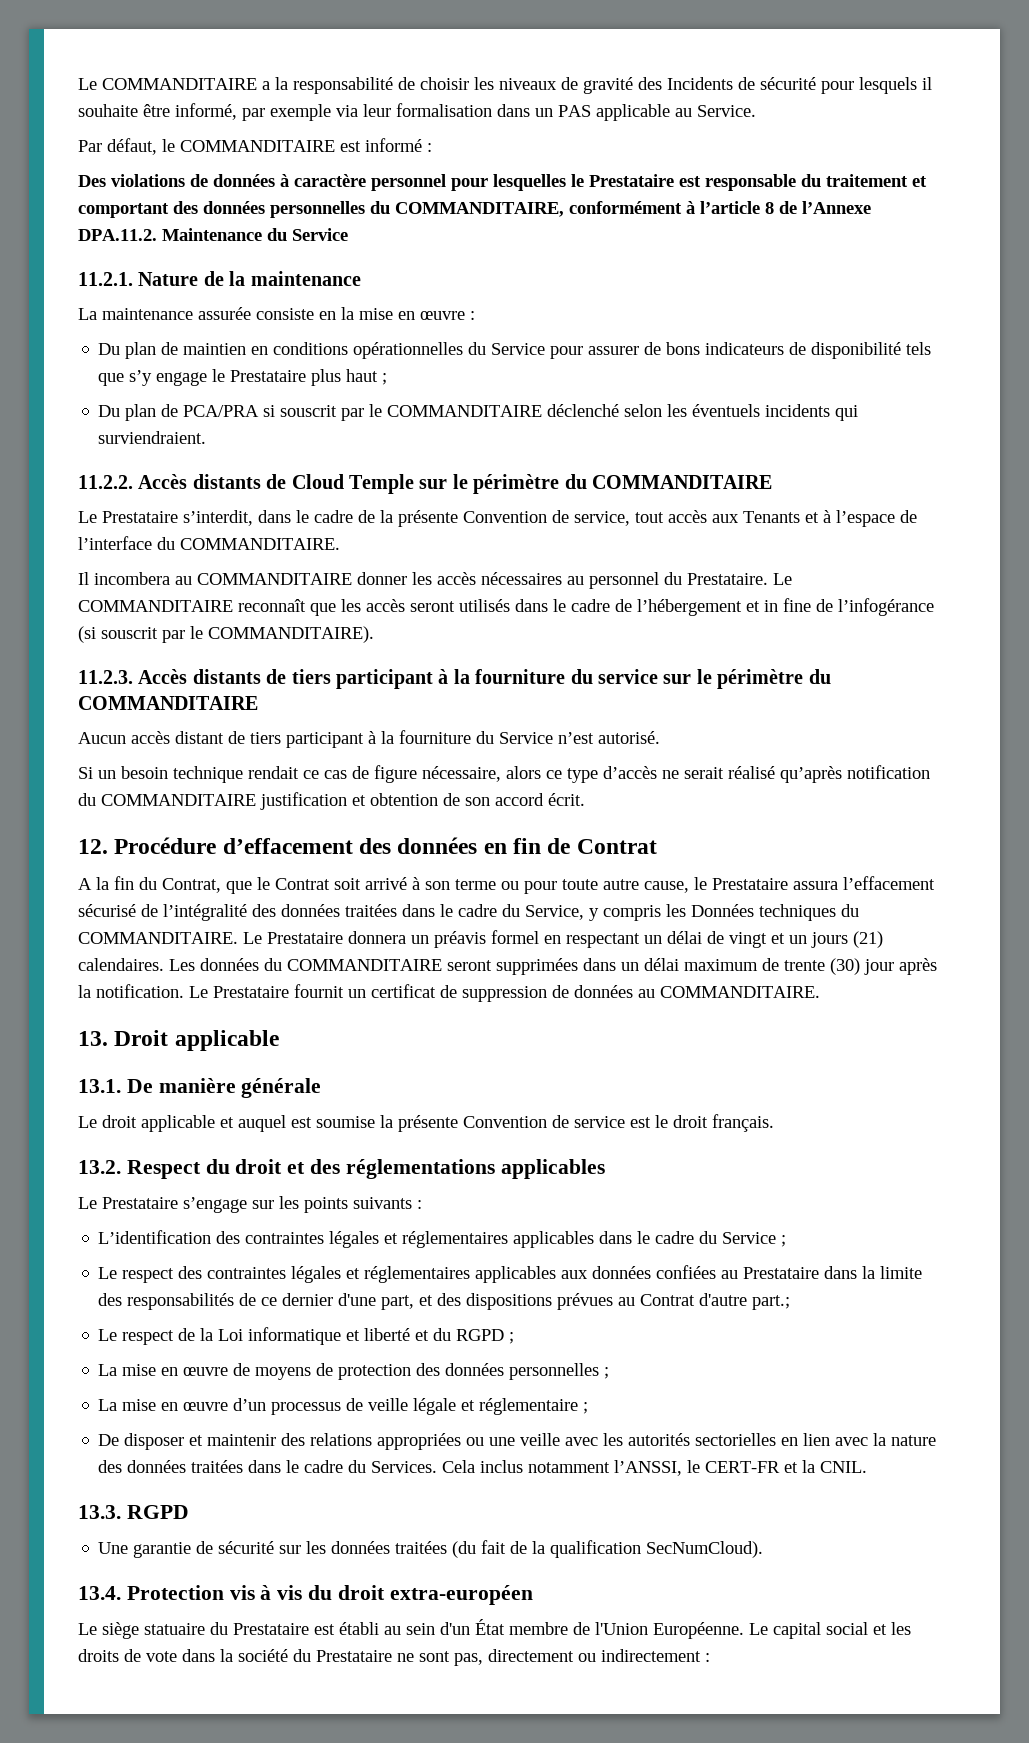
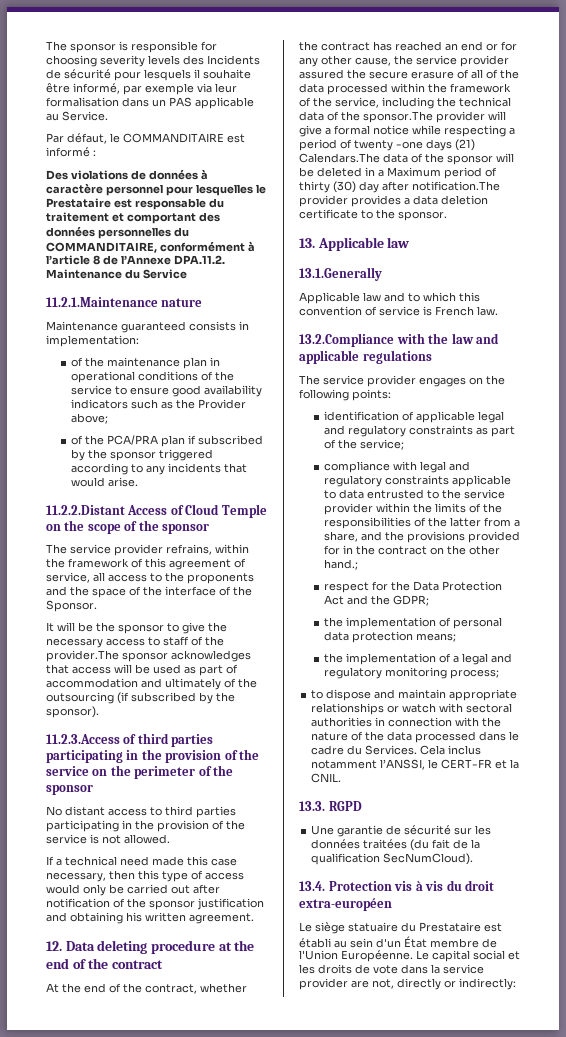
[78,77,633,94] Le COMMANDITAIRE a la responsabilité de choisir les niveaux de gravité -> [46,41,217,53] [46,55,180,67] The sponsor is responsible for choosing severity levels
[78,271,361,286] [78,307,475,320] [98,342,932,359] [98,369,388,386] [98,404,859,421] [98,431,207,444] [78,474,772,494] [78,510,917,527] [78,536,340,550] [78,572,792,589] [78,598,934,616] [78,626,374,643] [78,669,831,689] [78,696,258,710] [78,730,660,748] [78,765,930,783] [78,792,585,810] [78,837,657,854] [78,876,935,894] [78,904,859,921] [78,930,883,948] [78,958,937,975] [78,984,820,1002] [78,1030,279,1051] [78,1078,322,1098] [78,1114,774,1132] [78,1159,605,1179] [78,1196,422,1213] [98,1230,787,1248] [98,1265,923,1283] [98,1293,791,1310] [98,1327,515,1345] [98,1363,610,1380] [98,1398,589,1415] [98,1433,937,1450] [98,1460,244,1473] 11.2.1. Nature de la maintenance // La maintenance assurée consiste en la mise en œuvre : // Du plan de maintien en conditions opérationnelles du Service pour assurer de bons indicateurs de disponibilité tels que s’y engage le Prestataire plus haut ; // Du plan de PCA/PRA si souscrit par le COMMANDITAIRE déclenché selon les éventuels incidents qui surviendraient. // 11.2.2. Accès distants de Cloud Temple sur le périmètre du COMMANDITAIRE // Le Prestataire s’interdit, dans le cadre de la présente Convention de service, tout accès aux Tenants et à l’espace de l’interface du COMMANDITAIRE. // Il incombera au COMMANDITAIRE donner les accès nécessaires au personnel du Prestataire. Le COMMANDITAIRE reconnaît que les accès seront utilisés dans le cadre de l’hébergement et in fine de l’infogérance (si souscrit par le COMMANDITAIRE). // 11.2.3. Accès distants de tiers participant à la fourniture du service sur le périmètre du COMMANDITAIRE // Aucun accès distant de tiers participant à la fourniture du Service n’est autorisé. // Si un besoin technique rendait ce cas de figure nécessaire, alors ce type d’accès ne serait réalisé qu’après notification du COMMANDITAIRE justification et obtention de son accord écrit. // 12. Procédure d’effacement des données en fin de Contrat // A la fin du Contrat, que le Contrat soit arrivé à son terme ou pour toute autre cause, le Prestataire assura l’effacement sécurisé de l’intégralité des données traitées dans le cadre du Service, y compris les Données techniques du COMMANDITAIRE. Le Prestataire donnera un préavis formel en respectant un délai de vingt et un jours (21) calendaires. Les données du COMMANDITAIRE seront supprimées dans un délai maximum de trente (30) jour après la notification. Le Prestataire fournit un certificat de suppression de données au COMMANDITAIRE. // 13. Droit applicable // 13.1. De manière générale // Le droit applicable et auquel est soumise la présente Convention de service est le droit français. // 13.2. Respect du droit et des réglementations applicables // Le Prestataire s’engage sur les points suivants : // L’identification des contraintes légales et réglementaires applicables dans le cadre du Service ; // Le respect des contraintes légales et réglementaires applicables aux données confiées au Prestataire dans la limite des responsabilités de ce dernier d'une part, et des dispositions prévues au Contrat d'autre part.; // Le respect de la Loi informatique et liberté et du RGPD ; // La mise en œuvre de moyens de protection des données personnelles ; // La mise en œuvre d’un processus de veille légale et réglementaire ; // De disposer et maintenir des relations appropriées ou une veille avec les autorités sectorielles en lien avec la nature des données traitées -> [46,297,203,307] [46,321,249,333] [46,335,139,347] [70,357,220,369] [70,371,234,383] [70,385,262,397] [70,399,246,409] [70,413,108,424] [70,435,263,447] [70,449,213,461] [70,463,247,475] [70,477,138,487] [46,504,267,518] [46,520,209,534] [46,544,249,556] [46,558,246,570] [46,572,254,584] [46,586,252,598] [46,600,97,612] [46,622,227,634] [46,636,224,648] [46,650,251,662] [46,664,238,676] [46,678,257,690] [46,692,235,704] [46,706,99,718] [46,733,214,747] [46,749,259,763] [46,765,233,779] [46,785,93,795] [46,806,236,818] [46,820,245,832] [46,834,170,844] [46,856,237,866] [46,870,244,882] [46,884,220,896] [46,898,264,910] [46,912,254,924] [46,940,255,954] [46,958,163,969] [46,983,247,994] [299,41,517,51] [299,55,509,67] [299,69,519,79] [299,83,511,95] [299,97,511,109] [299,111,506,123] [299,125,515,137] [299,139,475,151] [299,153,514,165] [299,167,497,179] [299,181,500,193] [299,195,488,207] [299,209,447,221] [299,237,410,251] [299,267,382,281] [299,292,480,304] [299,306,498,316] [299,333,500,347] [299,350,432,364] [299,375,505,387] [299,389,391,401] [323,411,504,423] [323,425,515,437] [323,439,404,450] [323,461,470,473] [323,475,511,487] [323,489,505,499] [323,503,502,515] [323,517,520,529] [323,531,520,543] [323,545,500,555] [323,559,358,570] [323,581,502,593] [323,595,429,606] [323,617,502,629] [323,631,456,643] [323,653,512,665] [323,667,499,679] [311,689,518,701] [311,703,513,715] [311,717,502,727] [311,731,477,743] 11.2.1.Maintenance nature // Maintenance guaranteed consists in implementation: // of the maintenance plan in operational conditions of the service to ensure good availability indicators such as the Provider above; // of the PCA/PRA plan if subscribed by the sponsor triggered according to any incidents that would arise. // 11.2.2.Distant Access of Cloud Temple on the scope of the sponsor // The service provider refrains, within the framework of this agreement of service, all access to the proponents and the space of the interface of the Sponsor. // It will be the sponsor to give the necessary access to staff of the provider.The sponsor acknowledges that access will be used as part of accommodation and ultimately of the outsourcing (if subscribed by the sponsor). // 11.2.3.Access of third parties participating in the provision of the service on the perimeter of the sponsor // No distant access to third parties participating in the provision of the service is not allowed. // If a technical need made this case necessary, then this type of access would only be carried out after notification of the sponsor justification and obtaining his written agreement. // 12. Data deleting procedure at the end of the contract // At the end of the contract, whether the contract has reached an end or for any other cause, the service provider assured the secure erasure of all of the data processed within the framework of the service, including the technical data of the sponsor.The provider will give a formal notice while respecting a period of twenty -one days (21) Calendars.The data of the sponsor will be deleted in a Maximum period of thirty (30) day after notification.The provider provides a data deletion certificate to the sponsor. // 13. Applicable law // 13.1.Generally // Applicable law and to which this convention of service is French law. // 13.2.Compliance with the law and applicable regulations // The service provider engages on the following points: // identification of applicable legal and regulatory constraints as part of the service; // compliance with legal and regulatory constraints applicable to data entrusted to the service provider within the limits of the responsibilities of the latter from a share, and the provisions provided for in the contract on the other hand.; // respect for the Data Protection Act and the GDPR; // the implementation of personal data protection means; // the implementation of a legal and regulatory monitoring process; // to dispose and maintain appropriate relationships or watch with sectoral authorities in connection with the nature of the data processed
[238,1649,710,1666] société du Prestataire ne sont pas, directement ou indirectement : -> [443,964,484,974] [299,978,516,990] service provider are not, directly or indirectly:

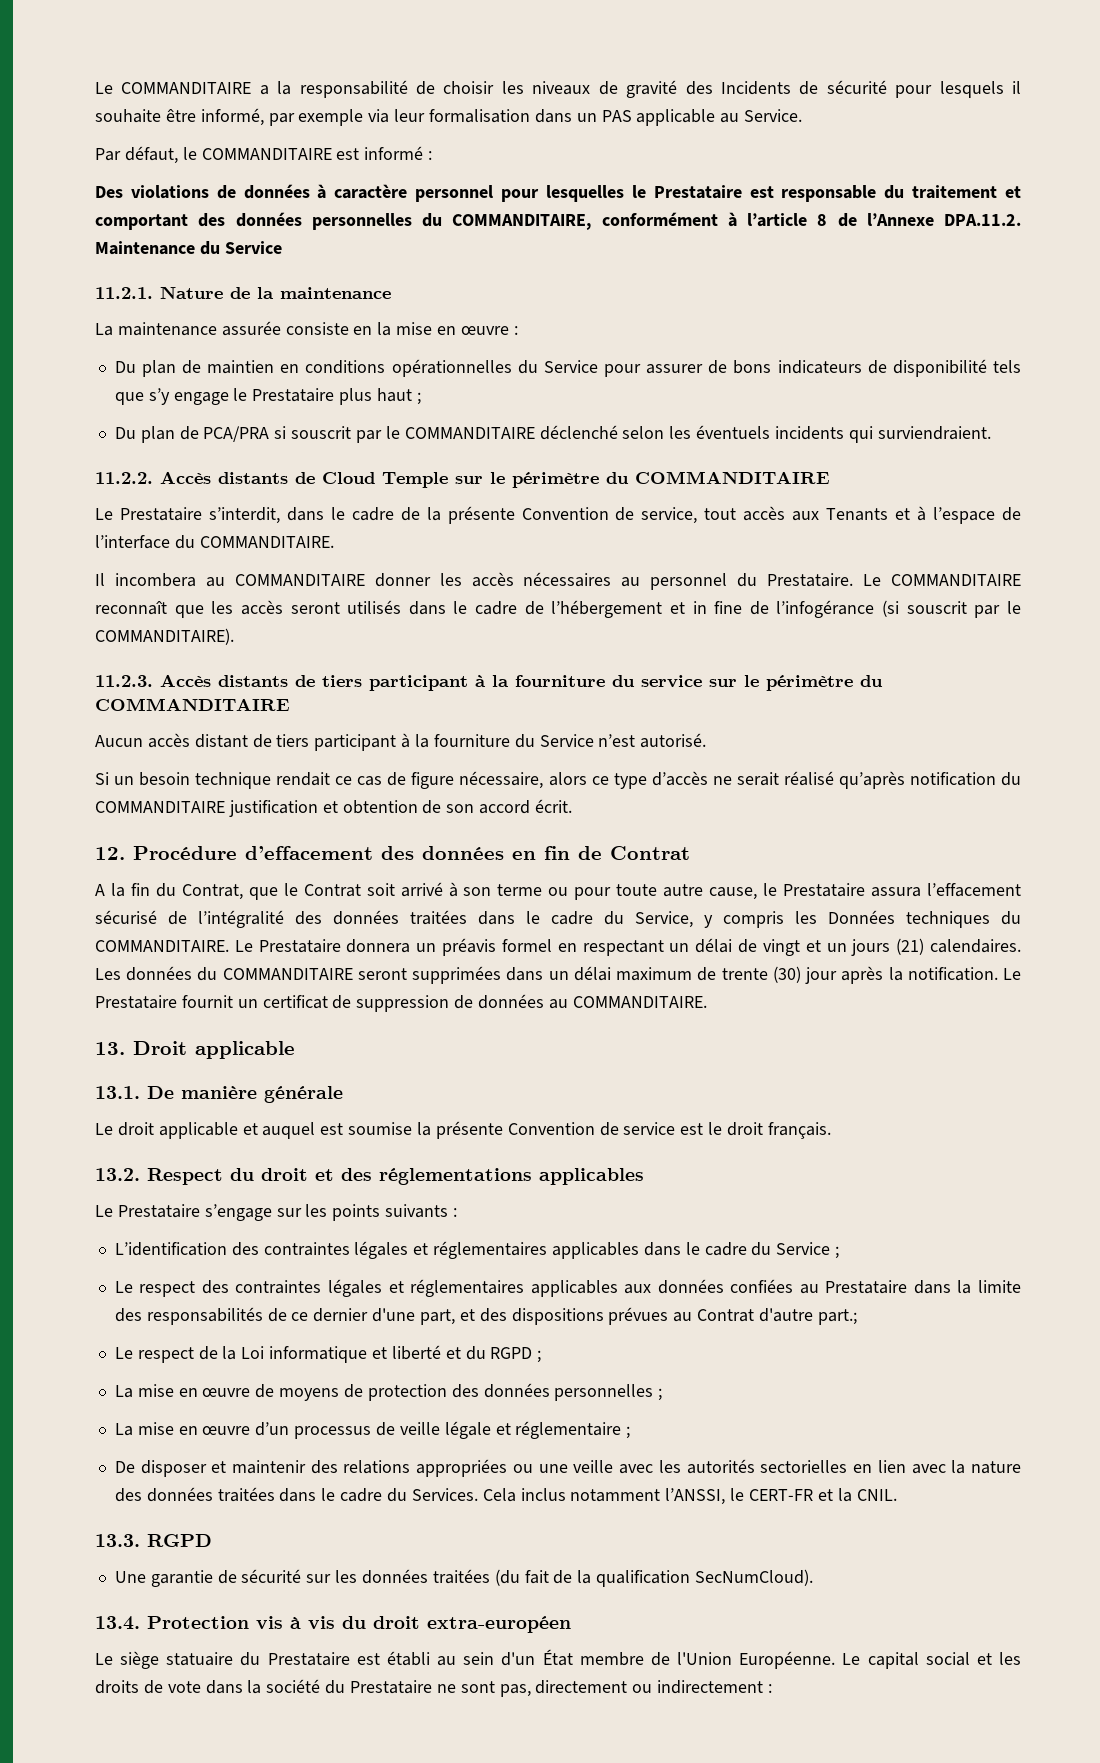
[46,41,217,53] [46,55,180,67] The sponsor is responsible for choosing severity levels -> [95,80,678,98] Le COMMANDITAIRE a la responsabilité de choisir les niveaux de gravité
[46,297,203,307] [46,321,249,333] [46,335,139,347] [70,357,220,369] [70,371,234,383] [70,385,262,397] [70,399,246,409] [70,413,108,424] [70,435,263,447] [70,449,213,461] [70,463,247,475] [70,477,138,487] [46,504,267,518] [46,520,209,534] [46,544,249,556] [46,558,246,570] [46,572,254,584] [46,586,252,598] [46,600,97,612] [46,622,227,634] [46,636,224,648] [46,650,251,662] [46,664,238,676] [46,678,257,690] [46,692,235,704] [46,706,99,718] [46,733,214,747] [46,749,259,763] [46,765,233,779] [46,785,93,795] [46,806,236,818] [46,820,245,832] [46,834,170,844] [46,856,237,866] [46,870,244,882] [46,884,220,896] [46,898,264,910] [46,912,254,924] [46,940,255,954] [46,958,163,969] [46,983,247,994] [299,41,517,51] [299,55,509,67] [299,69,519,79] [299,83,511,95] [299,97,511,109] [299,111,506,123] [299,125,515,137] [299,139,475,151] [299,153,514,165] [299,167,497,179] [299,181,500,193] [299,195,488,207] [299,209,447,221] [299,237,410,251] [299,267,382,281] [299,292,480,304] [299,306,498,316] [299,333,500,347] [299,350,432,364] [299,375,505,387] [299,389,391,401] [323,411,504,423] [323,425,515,437] [323,439,404,450] [323,461,470,473] [323,475,511,487] [323,489,505,499] [323,503,502,515] [323,517,520,529] [323,531,520,543] [323,545,500,555] [323,559,358,570] [323,581,502,593] [323,595,429,606] [323,617,502,629] [323,631,456,643] [323,653,512,665] [323,667,499,679] [311,689,518,701] [311,703,513,715] [311,717,502,727] [311,731,477,743] 11.2.1.Maintenance nature // Maintenance guaranteed consists in implementation: // of the maintenance plan in operational conditions of the service to ensure good availability indicators such as the Provider above; // of the PCA/PRA plan if subscribed by the sponsor triggered according to any incidents that would arise. // 11.2.2.Distant Access of Cloud Temple on the scope of the sponsor // The service provider refrains, within the framework of this agreement of service, all access to the proponents and the space of the interface of the Sponsor. // It will be the sponsor to give the necessary access to staff of the provider.The sponsor acknowledges that access will be used as part of accommodation and ultimately of the outsourcing (if subscribed by the sponsor). // 11.2.3.Access of third parties participating in the provision of the service on the perimeter of the sponsor // No distant access to third parties participating in the provision of the service is not allowed. // If a technical need made this case necessary, then this type of access would only be carried out after notification of the sponsor justification and obtaining his written agreement. // 12. Data deleting procedure at the end of the contract // At the end of the contract, whether the contract has reached an end or for any other cause, the service provider assured the secure erasure of all of the data processed within the framework of the service, including the technical data of the sponsor.The provider will give a formal notice while respecting a period of twenty -one days (21) Calendars.The data of the sponsor will be deleted in a Maximum period of thirty (30) day after notification.The provider provides a data deletion certificate to the sponsor. // 13. Applicable law // 13.1.Generally // Applicable law and to which this convention of service is French law. // 13.2.Compliance with the law and applicable regulations // The service provider engages on the following points: // identification of applicable legal and regulatory constraints as part of the service; // compliance with legal and regulatory constraints applicable to data entrusted to the service provider within the limits of the responsibilities of the latter from a share, and the provisions provided for in the contract on the other hand.; // respect for the Data Protection Act and the GDPR; // the implementation of personal data protection means; // the implementation of a legal and regulatory monitoring process; // to dispose and maintain appropriate relationships or watch with sectoral authorities in connection with the nature of the data processed -> [95,286,391,299] [95,321,518,336] [114,359,1022,377] [114,388,421,405] [114,425,991,443] [95,471,830,488] [95,506,1021,524] [95,535,334,549] [95,572,1021,590] [95,600,1022,618] [95,628,234,645] [95,674,883,691] [95,698,290,711] [95,733,707,751] [95,771,1022,789] [95,799,573,817] [95,846,690,860] [95,882,1022,900] [95,910,1021,928] [95,938,1022,956] [95,966,1022,984] [95,994,707,1012] [95,1041,295,1059] [95,1086,343,1103] [95,1121,831,1139] [95,1168,644,1185] [95,1204,458,1221] [114,1241,840,1259] [114,1279,1021,1297] [114,1307,857,1325] [114,1345,542,1363] [114,1383,663,1401] [114,1421,631,1439] [114,1459,1022,1477] [114,1487,275,1502] 11.2.1. Nature de la maintenance // La maintenance assurée consiste en la mise en œuvre : // Du plan de maintien en conditions opérationnelles du Service pour assurer de bons indicateurs de disponibilité tels que s’y engage le Prestataire plus haut ; // Du plan de PCA/PRA si souscrit par le COMMANDITAIRE déclenché selon les éventuels incidents qui surviendraient. // 11.2.2. Accès distants de Cloud Temple sur le périmètre du COMMANDITAIRE // Le Prestataire s’interdit, dans le cadre de la présente Convention de service, tout accès aux Tenants et à l’espace de l’interface du COMMANDITAIRE. // Il incombera au COMMANDITAIRE donner les accès nécessaires au personnel du Prestataire. Le COMMANDITAIRE reconnaît que les accès seront utilisés dans le cadre de l’hébergement et in fine de l’infogérance (si souscrit par le COMMANDITAIRE). // 11.2.3. Accès distants de tiers participant à la fourniture du service sur le périmètre du COMMANDITAIRE // Aucun accès distant de tiers participant à la fourniture du Service n’est autorisé. // Si un besoin technique rendait ce cas de figure nécessaire, alors ce type d’accès ne serait réalisé qu’après notification du COMMANDITAIRE justification et obtention de son accord écrit. // 12. Procédure d’effacement des données en fin de Contrat // A la fin du Contrat, que le Contrat soit arrivé à son terme ou pour toute autre cause, le Prestataire assura l’effacement sécurisé de l’intégralité des données traitées dans le cadre du Service, y compris les Données techniques du COMMANDITAIRE. Le Prestataire donnera un préavis formel en respectant un délai de vingt et un jours (21) calendaires. Les données du COMMANDITAIRE seront supprimées dans un délai maximum de trente (30) jour après la notification. Le Prestataire fournit un certificat de suppression de données au COMMANDITAIRE. // 13. Droit applicable // 13.1. De manière générale // Le droit applicable et auquel est soumise la présente Convention de service est le droit français. // 13.2. Respect du droit et des réglementations applicables // Le Prestataire s’engage sur les points suivants : // L’identification des contraintes légales et réglementaires applicables dans le cadre du Service ; // Le respect des contraintes légales et réglementaires applicables aux données confiées au Prestataire dans la limite des responsabilités de ce dernier d'une part, et des dispositions prévues au Contrat d'autre part.; // Le respect de la Loi informatique et liberté et du RGPD ; // La mise en œuvre de moyens de protection des données personnelles ; // La mise en œuvre d’un processus de veille légale et réglementaire ; // De disposer et maintenir des relations appropriées ou une veille avec les autorités sectorielles en lien avec la nature des données traitées
[443,964,484,974] [299,978,516,990] service provider are not, directly or indirectly: -> [266,1679,773,1697] société du Prestataire ne sont pas, directement ou indirectement :

